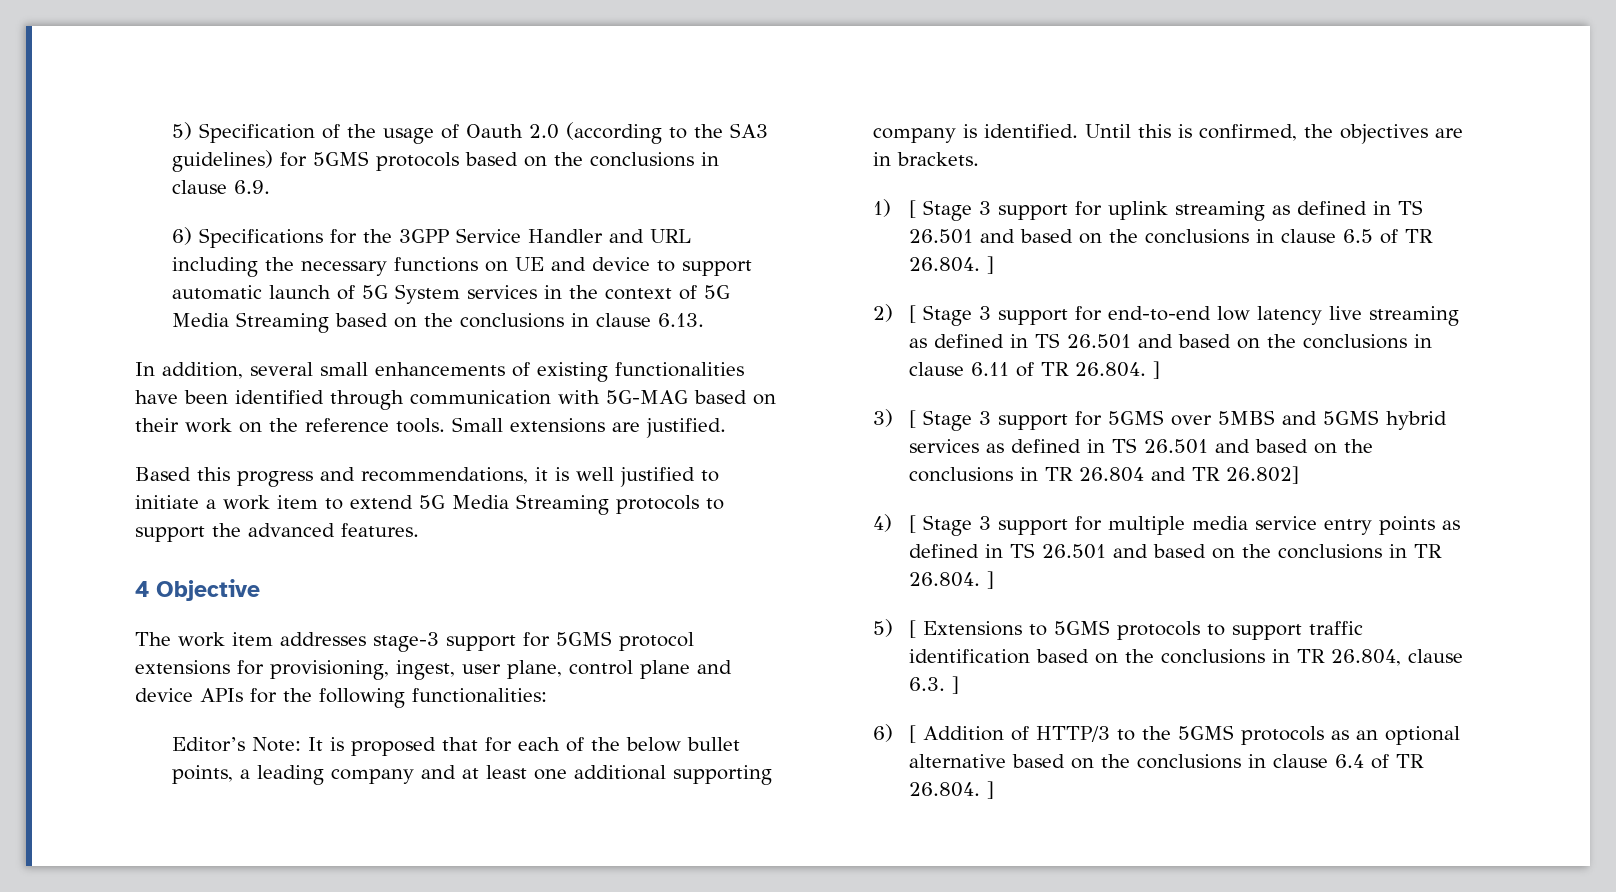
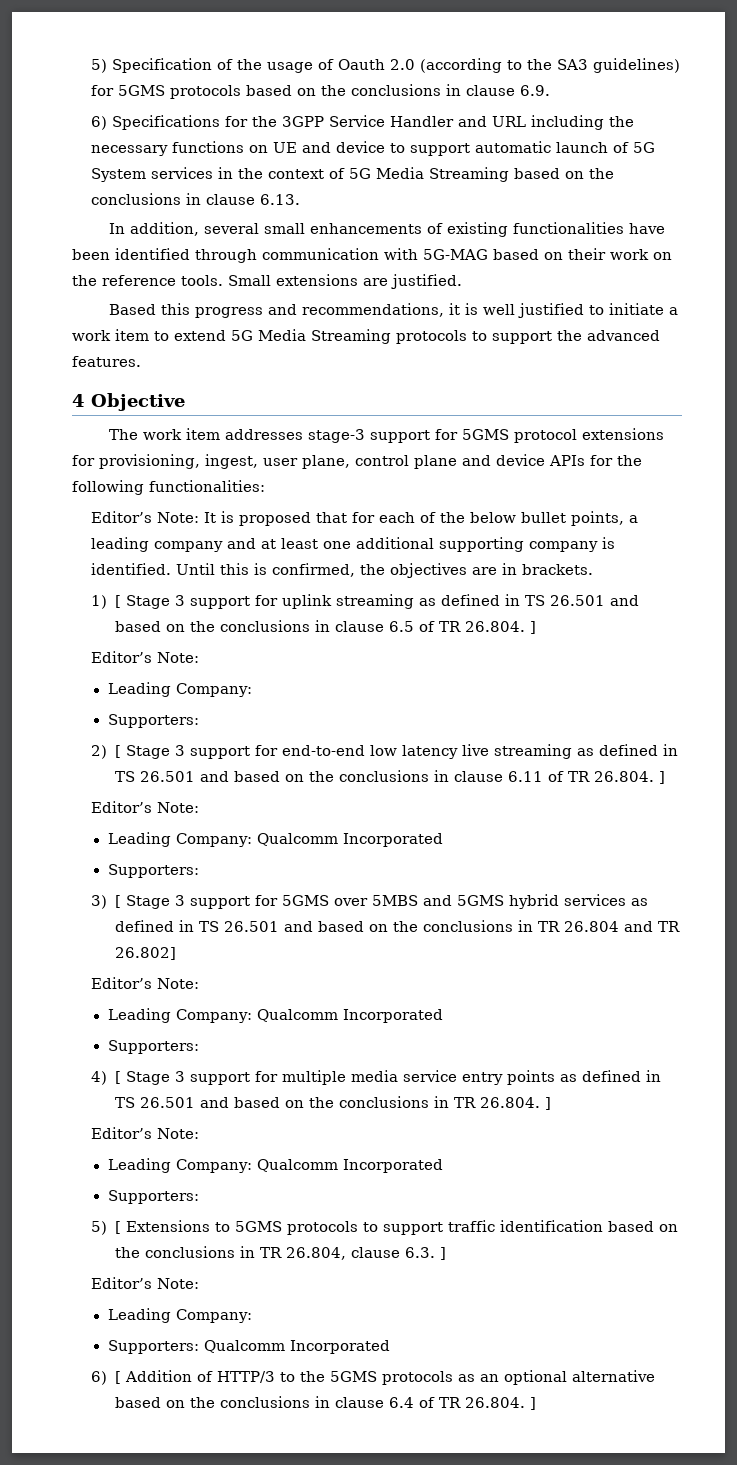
(995, 265) none -> [91,651,200,663] [107,682,252,697] [107,714,199,728] // Editor’s Note: // Leading Company: // Supporters:
(1161, 370) none -> [91,801,200,813] [107,832,443,847] [107,864,199,878] // Editor’s Note: // Leading Company: Qualcomm Incorporated // Supporters:
(1300, 475) none -> [91,977,200,989] [107,1008,443,1023] [107,1040,199,1054] // Editor’s Note: // Leading Company: Qualcomm Incorporated // Supporters:
(995, 580) none -> [91,1127,200,1139] [107,1158,443,1173] [107,1190,199,1204] // Editor’s Note: // Leading Company: Qualcomm Incorporated // Supporters:
(960, 685) none -> [91,1277,200,1289] [107,1308,252,1323] [107,1340,390,1354] // Editor’s Note: // Leading Company: // Supporters: Qualcomm Incorporated

